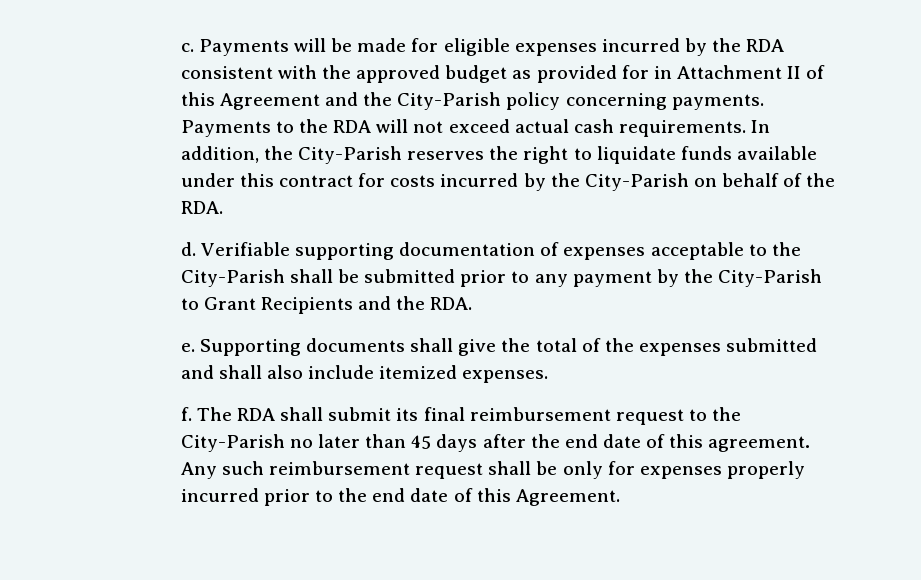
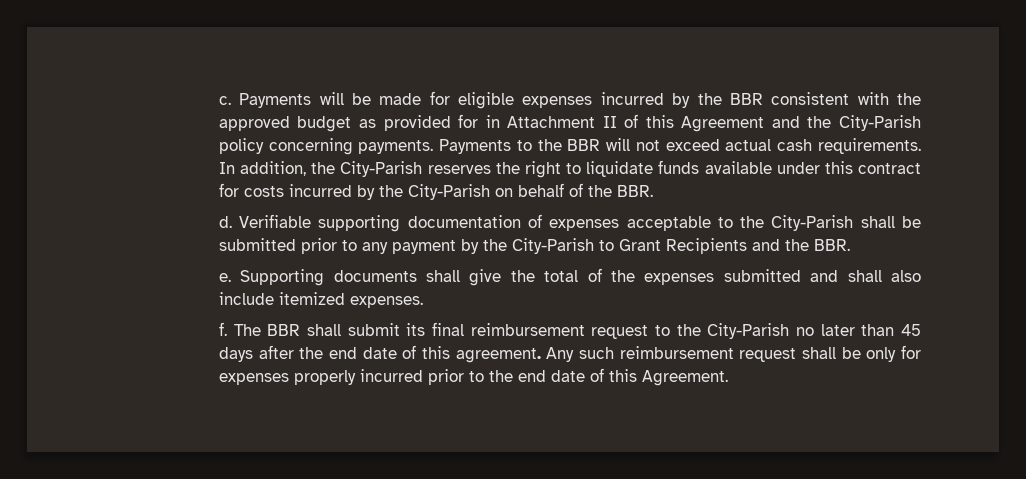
[746,39,785,52] RDA -> [729,93,763,105] BBR
[333,120,372,133] RDA -> [567,139,601,151] BBR
[180,201,223,214] RDA. -> [616,185,653,197] BBR.
[430,297,473,310] RDA. -> [813,239,850,251] BBR.
[237,408,276,421] RDA -> [267,324,301,336] BBR

